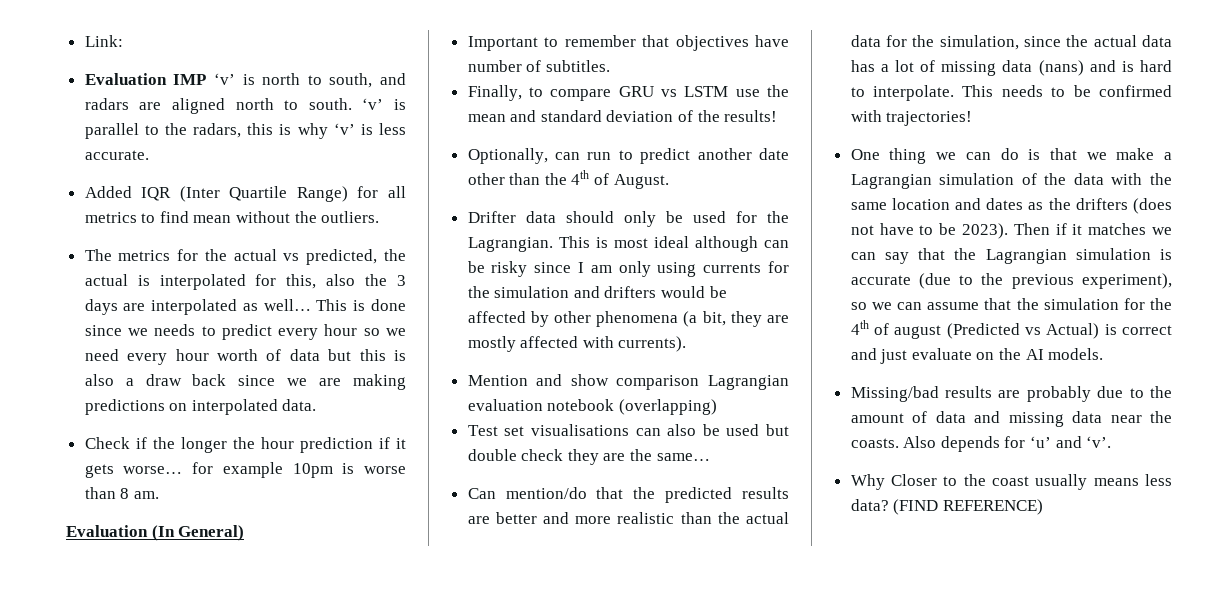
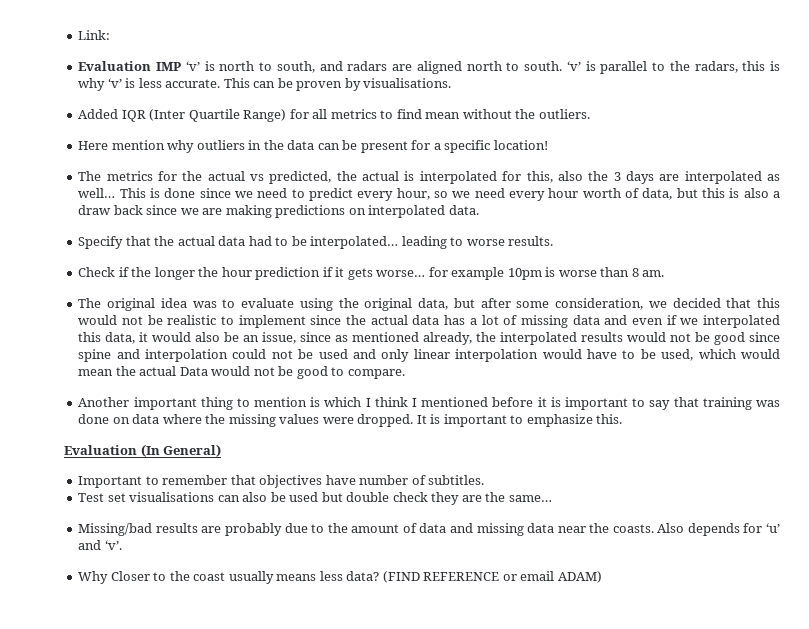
(149, 155) none -> [223,78,452,91] This can be proven by visualisations.
(380, 217) none -> [78,140,548,153] // Here mention why outliers in the data can be present for a specific location!
[154,324,196,336] needs -> [257,188,288,198] need
[324,324,358,336] hour -> [396,188,430,200] hour,
[289,349,320,361] data -> [642,188,673,200] data,
(317, 405) none -> [78,236,554,249] // Specify that the actual data had to be interpolated… leading to worse results.
(159, 495) none -> [78,298,780,311] [78,315,780,328] [78,332,780,345] [78,349,780,362] [78,366,405,379] [78,397,781,410] [78,414,623,427] // The original idea was to evaluate using the original data, but after some consideration, we decided that this would not be realistic to implement since the actual data has a lot of missing data and even if we interpolated this data, it would also be an issue, since as mentioned already, the interpolated results would not be good since spine and interpolation could not be used and only linear interpolation would have to be used, which would mean the actual Data would not be good to compare. // Another important thing to mention is which I think I mentioned before it is important to say that training was done on data where the missing values were dropped. It is important to emphasize this.
[467,85,789,101] [467,110,778,122] [467,148,789,164] [467,170,669,189] [467,211,789,227] [467,236,789,252] [467,261,789,277] [467,286,727,298] [467,311,789,327] [467,336,687,352] [467,374,789,390] [467,399,717,415] // Finally, to compare GRU vs LSTM use the mean and standard deviation of the results! // Optionally, can run to predict another date other than the 4th of August. // Drifter data should only be used for the Lagrangian. This is most ideal although can be risky since I am only using currents for the simulation and drifters would be affected by other phenomena (a bit, they are mostly affected with currents). // Mention and show comparison Lagrangian evaluation notebook (overlapping) -> (485, 480) none
[467,487,789,503] [467,512,789,524] [850,35,1172,50] [850,60,1172,76] [850,85,1172,101] [850,110,973,126] [850,148,1172,164] [850,173,1172,189] [850,198,1172,214] [850,223,1172,239] [850,248,1172,264] [850,273,1172,289] [850,298,1172,310] [850,320,1172,339] [850,348,1104,364] // Can mention/do that the predicted results are better and more realistic than the actual data for the simulation, since the actual data has a lot of missing data (nans) and is hard to interpolate. This needs to be confirmed with trajectories! // One thing we can do is that we make a Lagrangian simulation of the data with the same location and dates as the drifters (does not have to be 2023). Then if it matches we can say that the Lagrangian simulation is accurate (due to the previous experiment), so we can assume that the simulation for the 4th of august (Predicted vs Actual) is correct and just evaluate on the AI models. -> (552, 498) none
[942,499,1043,515] REFERENCE) -> [423,571,602,583] REFERENCE or email ADAM)

